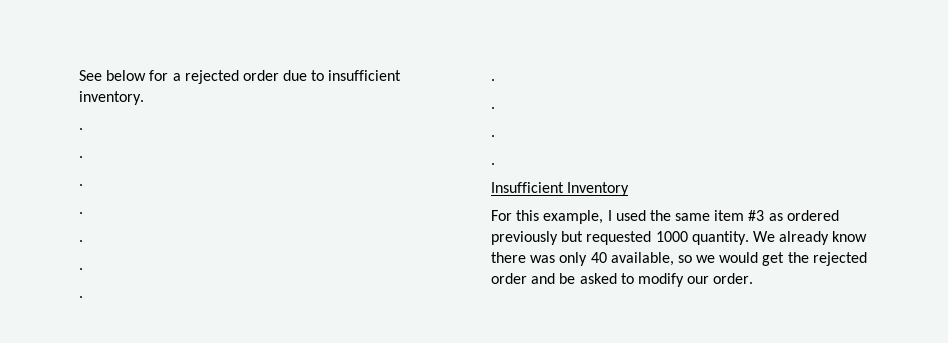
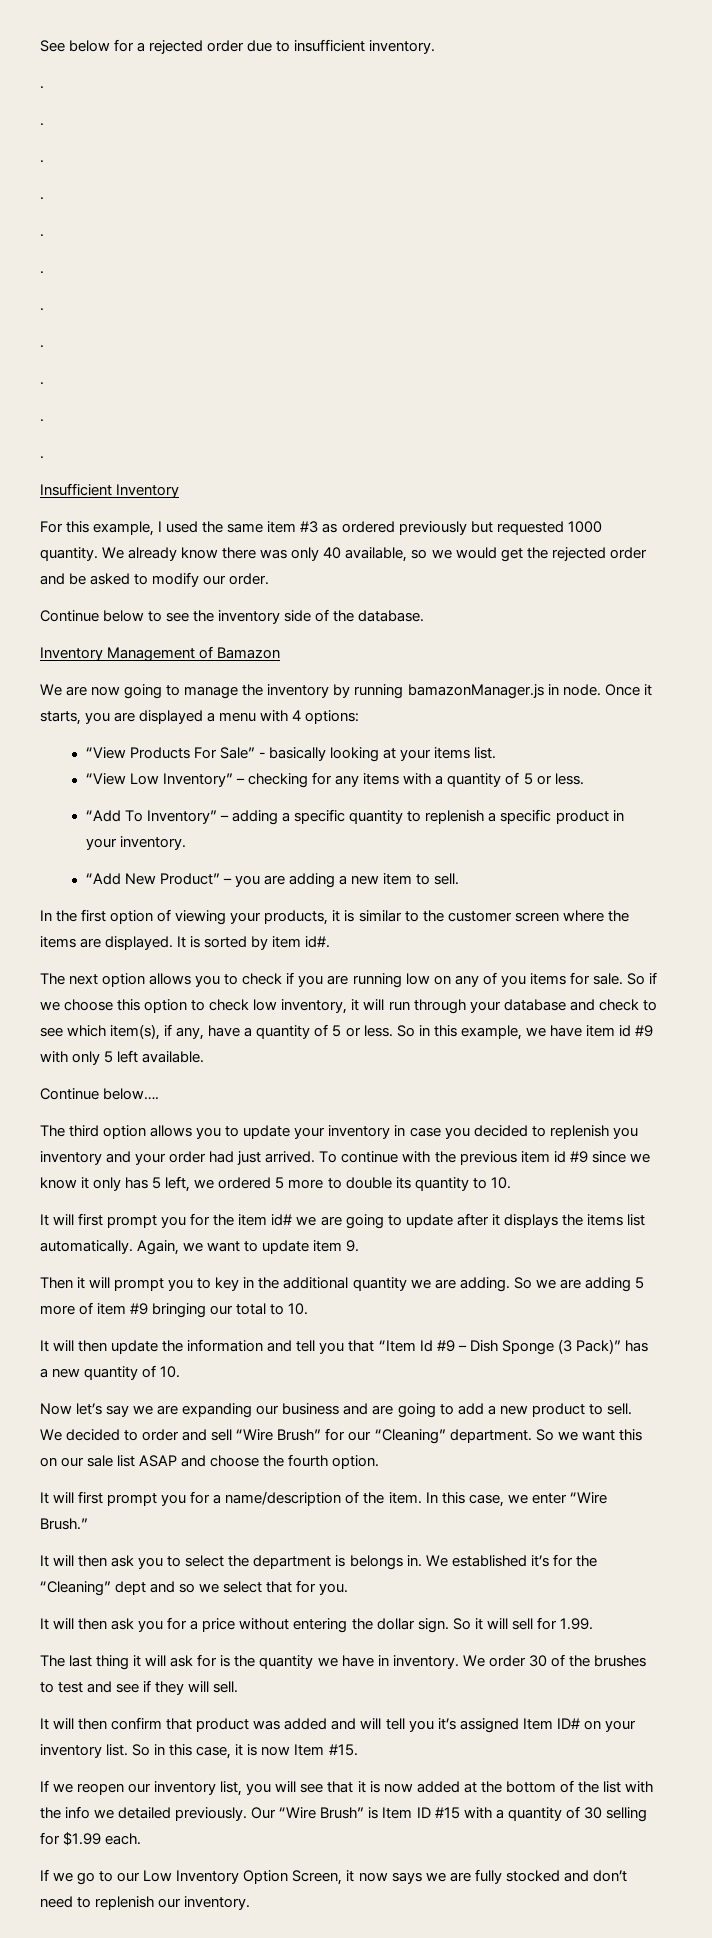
(754, 278) none -> [40,609,425,624] [40,646,281,662] [40,684,652,699] [40,710,360,725] [85,747,497,762] [85,772,584,788] [85,809,624,825] [85,836,186,850] [85,873,460,888] [40,909,629,925] [40,936,331,950] [40,972,657,988] [40,999,657,1014] [40,1024,653,1040] [40,1050,205,1065] [40,1088,160,1100] [40,1125,638,1139] [40,1151,650,1165] [40,1176,511,1192] [40,1213,645,1229] [40,1240,360,1255] [40,1277,644,1292] [40,1302,309,1318] [40,1339,648,1355] [40,1365,181,1380] [40,1403,632,1418] [40,1428,642,1444] [40,1454,380,1469] [40,1491,607,1507] [40,1518,88,1530] [40,1554,597,1570] [40,1580,349,1596] [40,1617,593,1633] [40,1654,646,1670] [40,1680,239,1695] [40,1717,636,1733] [40,1744,358,1759] [40,1780,653,1796] [40,1806,647,1822] [40,1832,142,1846] [40,1869,627,1885] [40,1896,251,1910] // Continue below to see the inventory side of the database. // Inventory Management of Bamazon // We are now going to manage the inventory by running bamazonManager.js in node. Once it starts, you are displayed a menu with 4 options: // “View Products For Sale” - basically looking at your items list. // “View Low Inventory” – checking for any items with a quantity of 5 or less. // “Add To Inventory” – adding a specific quantity to replenish a specific product in your inventory. // “Add New Product” – you are adding a new item to sell. // In the first option of viewing your products, it is similar to the customer screen where the items are displayed. It is sorted by item id#. // The next option allows you to check if you are running low on any of you items for sale. So if we choose this option to check low inventory, it will run through your database and check to see which item(s), if any, have a quantity of 5 or less. So in this example, we have item id #9 with only 5 left available. // Continue below…. // The third option allows you to update your inventory in case you decided to replenish you inventory and your order had just arrived. To continue with the previous item id #9 since we know it only has 5 left, we ordered 5 more to double its quantity to 10. // It will first prompt you for the item id# we are going to update after it displays the items list automatically. Again, we want to update item 9. // Then it will prompt you to key in the additional quantity we are adding. So we are adding 5 more of item #9 bringing our total to 10. // It will then update the information and tell you that “Item Id #9 – Dish Sponge (3 Pack)” has a new quantity of 10. // Now let’s say we are expanding our business and are going to add a new product to sell. We decided to order and sell “Wire Brush” for our “Cleaning” department. So we want this on our sale list ASAP and choose the fourth option. // It will first prompt you for a name/description of the item. In this case, we enter “Wire Brush.” // It will then ask you to select the department is belongs in. We established it’s for the “Cleaning” dept and so we select that for you. // It will then ask you for a price without entering the dollar sign. So it will sell for 1.99. // The last thing it will ask for is the quantity we have in inventory. We order 30 of the brushes to test and see if they will sell. // It will then confirm that product was added and will tell you it’s assigned Item ID# on your inventory list. So in this case, it is now Item #15. // If we reopen our inventory list, you will see that it is now added at the bottom of the list with the info we detailed previously. Our “Wire Brush” is Item ID #15 with a quantity of 30 selling for $1.99 each. // If we go to our Low Inventory Option Screen, it now says we are fully stocked and don’t need to replenish our inventory.

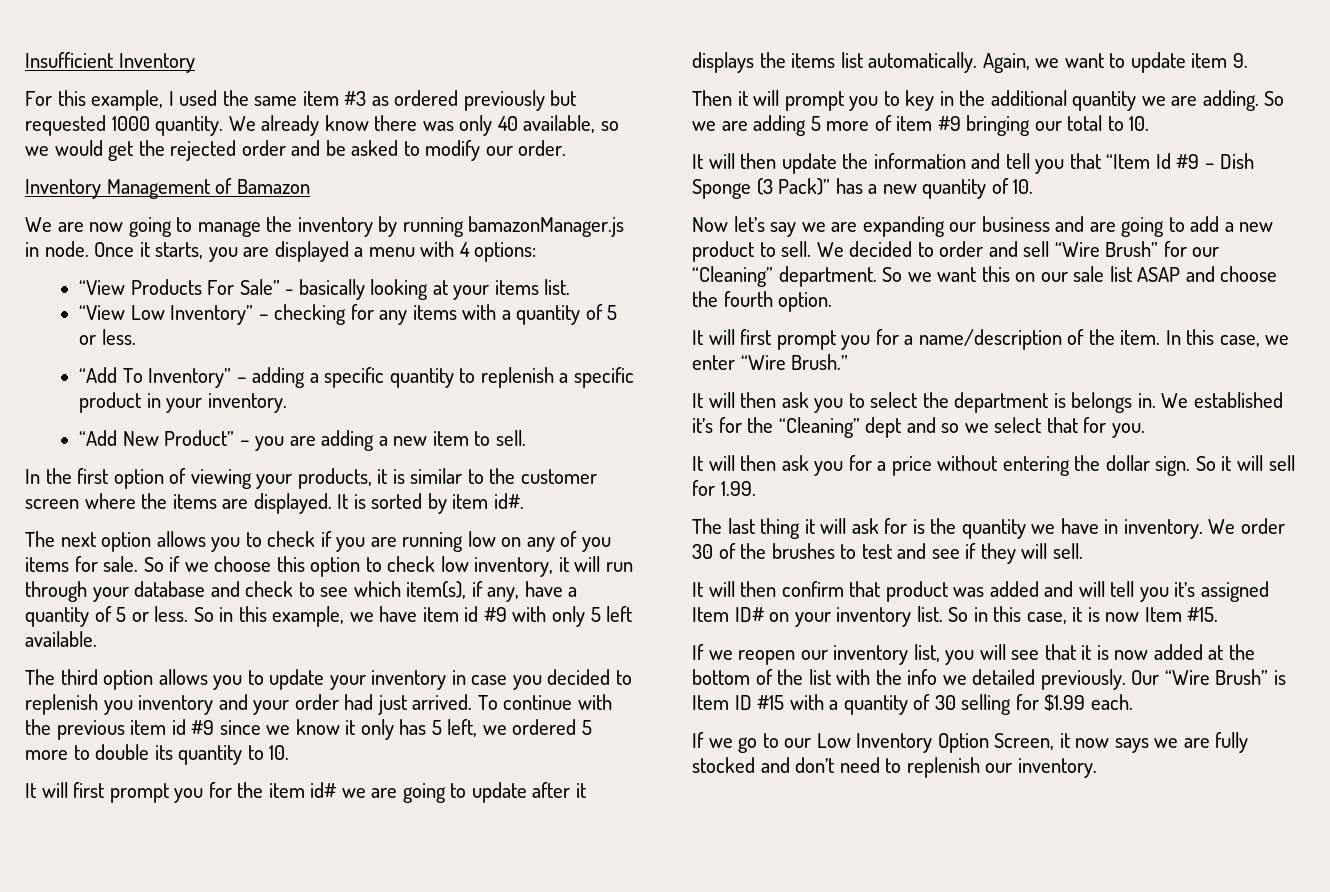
[40,39,436,54] [40,86,44,89] [40,123,44,126] [40,160,44,163] [40,197,44,200] [40,234,44,237] [40,271,44,274] [40,308,44,311] [40,345,44,348] [40,382,44,385] [40,419,44,422] [40,456,44,459] See below for a rejected order due to insufficient inventory. // . // . // . // . // . // . // . // . // . // . // . // -> (25, 60) none
[40,609,425,624] // Continue below to see the inventory side of the database. -> (567, 148) none
[40,1088,160,1100] // Continue below…. -> (97, 639) none

